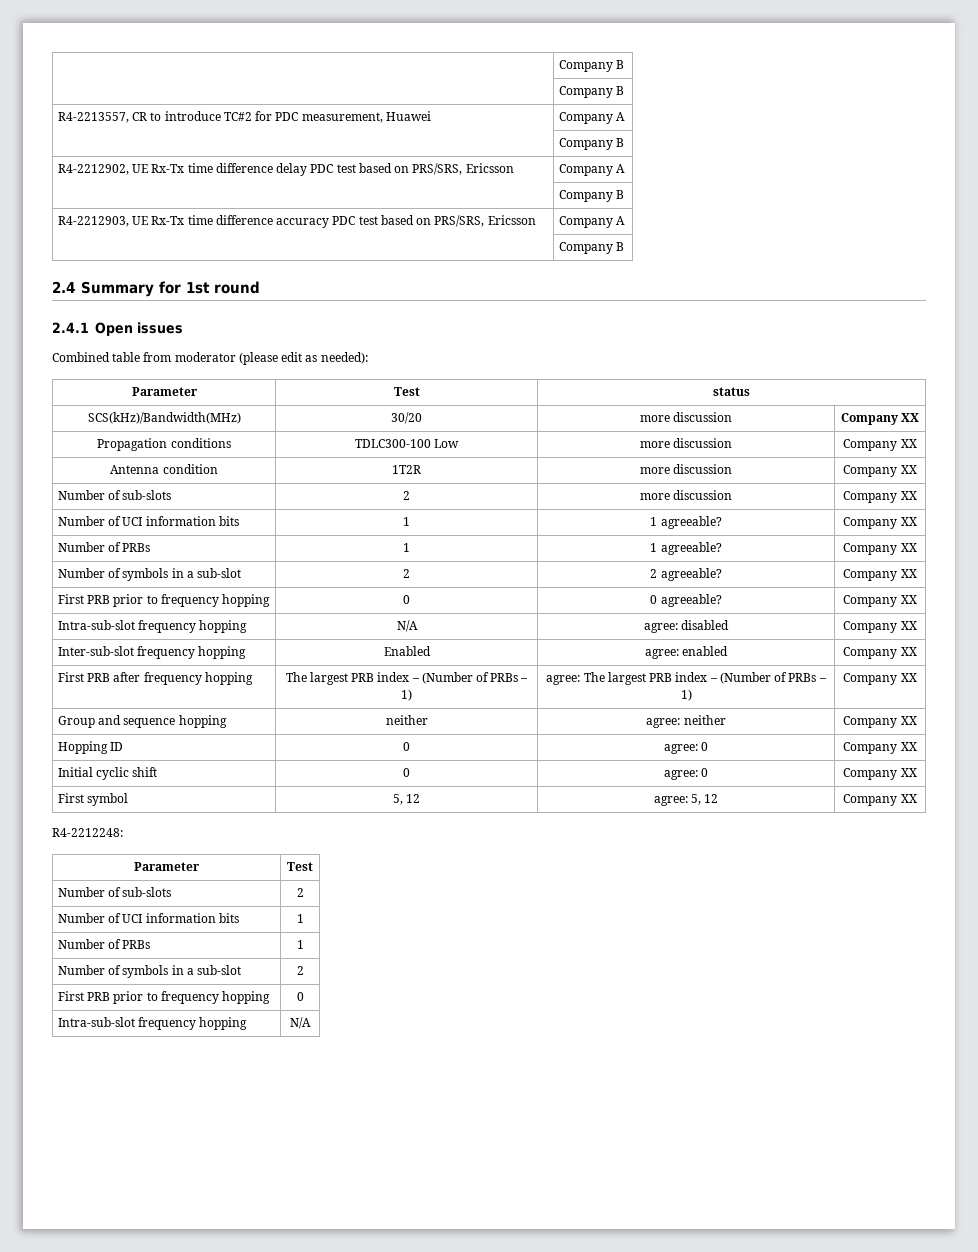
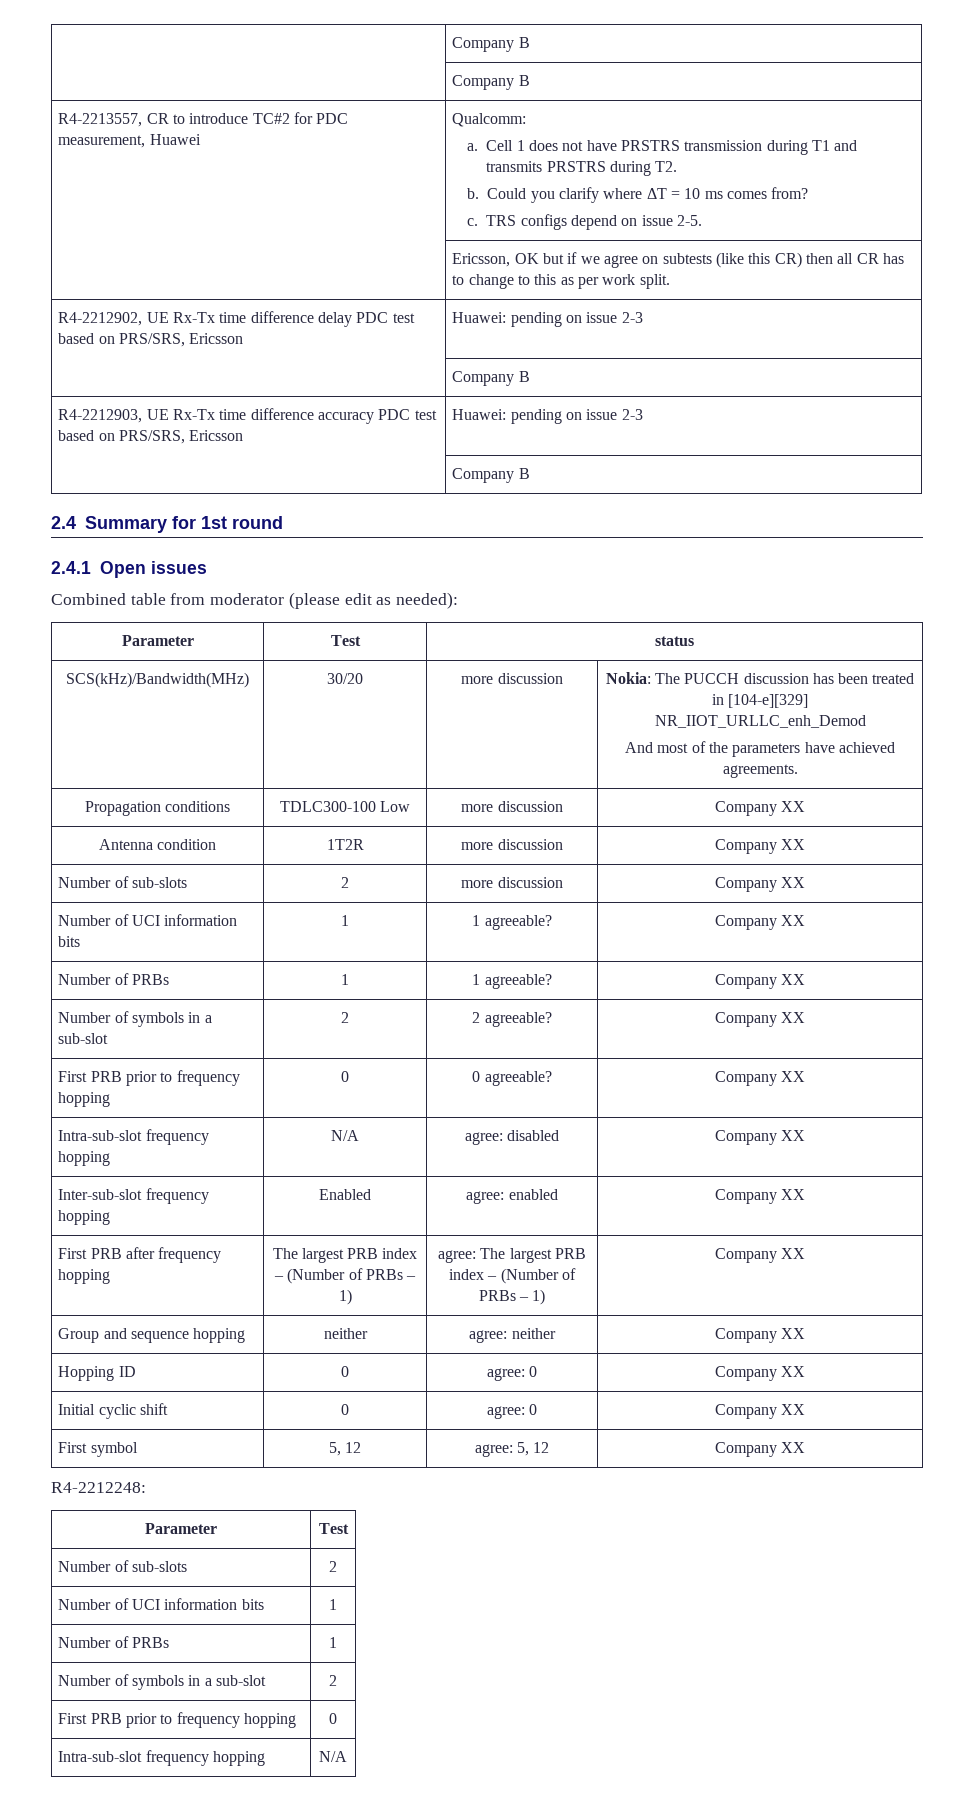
[558,112,626,124] [558,138,625,150] Company A // | Company B -> [452,113,527,127] [467,140,858,155] [486,161,678,176] [467,187,809,203] [467,214,703,230] [452,252,904,268] [452,274,670,289] Qualcomm: // a. Cell 1 does not have PRSTRS transmission during T1 and transmits PRSTRS during T2. // b. Could you clarify where ΔT = 10 ms comes from? // c. TRS configs depend on issue 2-5. // | Ericsson, OK but if we agree on subtests (like this CR) then all CR has to change to this as per work split.
[558,164,626,176] Company A -> [452,312,643,327] Huawei: pending on issue 2-3
[558,216,626,228] Company A -> [452,409,643,424] Huawei: pending on issue 2-3
[840,413,920,425] Company XX -> [605,672,915,684] [711,694,809,708] [654,715,866,728] [625,741,895,757] [722,764,798,778] Nokia: The PUCCH discussion has been treated in [104-e][329] NR_IIOT_URLLC_enh_Demod // And most of the parameters have achieved agreements.

